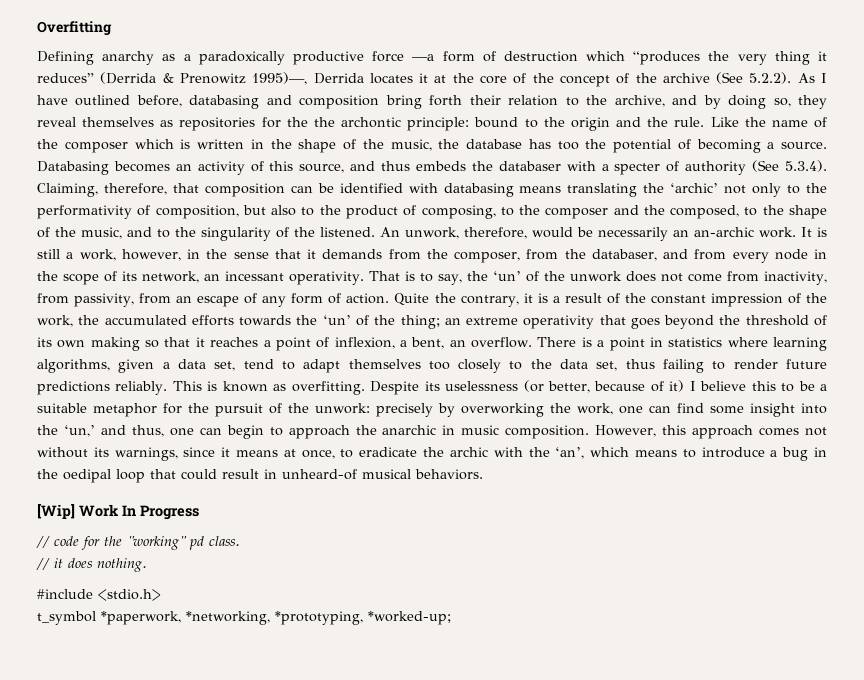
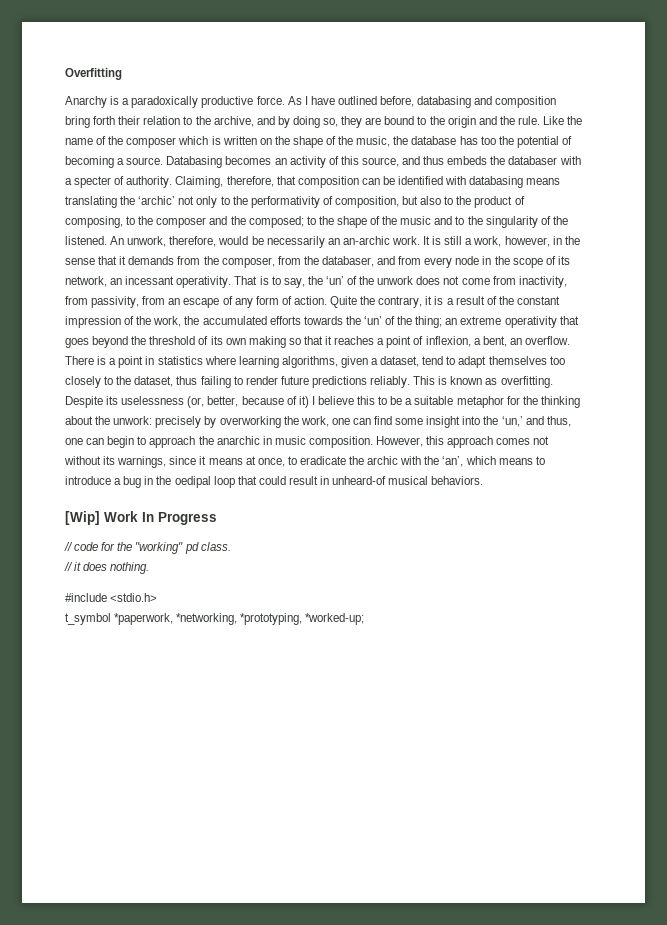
[37,51,827,65] [37,72,792,87] Defining anarchy as a paradoxically productive force —a form of destruction which “produces the very thing it reduces” (Derrida & Prenowitz 1995)—, Derrida locates it at the core of the concept of the archive (See 5.2.2). -> [65,96,285,108] Anarchy is a paradoxically productive force.
[37,117,470,131] reveal themselves as repositories for the the archontic principle: -> [365,117,382,125] are
[250,139,264,149] in -> [259,138,272,145] on
[685,160,828,175] authority (See 5.3.4). -> [126,176,173,188] authority.
[670,205,740,219] composed, -> [248,216,304,228] composed;
[81,227,122,239] music, -> [400,216,432,225] music
[177,359,236,371] data set, -> [380,356,420,367] dataset,
[560,359,618,371] data set, -> [134,376,174,387] dataset,
[523,380,544,392] (or -> [187,396,205,408] (or,
[215,403,282,417] pursuit of -> [540,396,580,408] [65,416,93,425] thinking about

